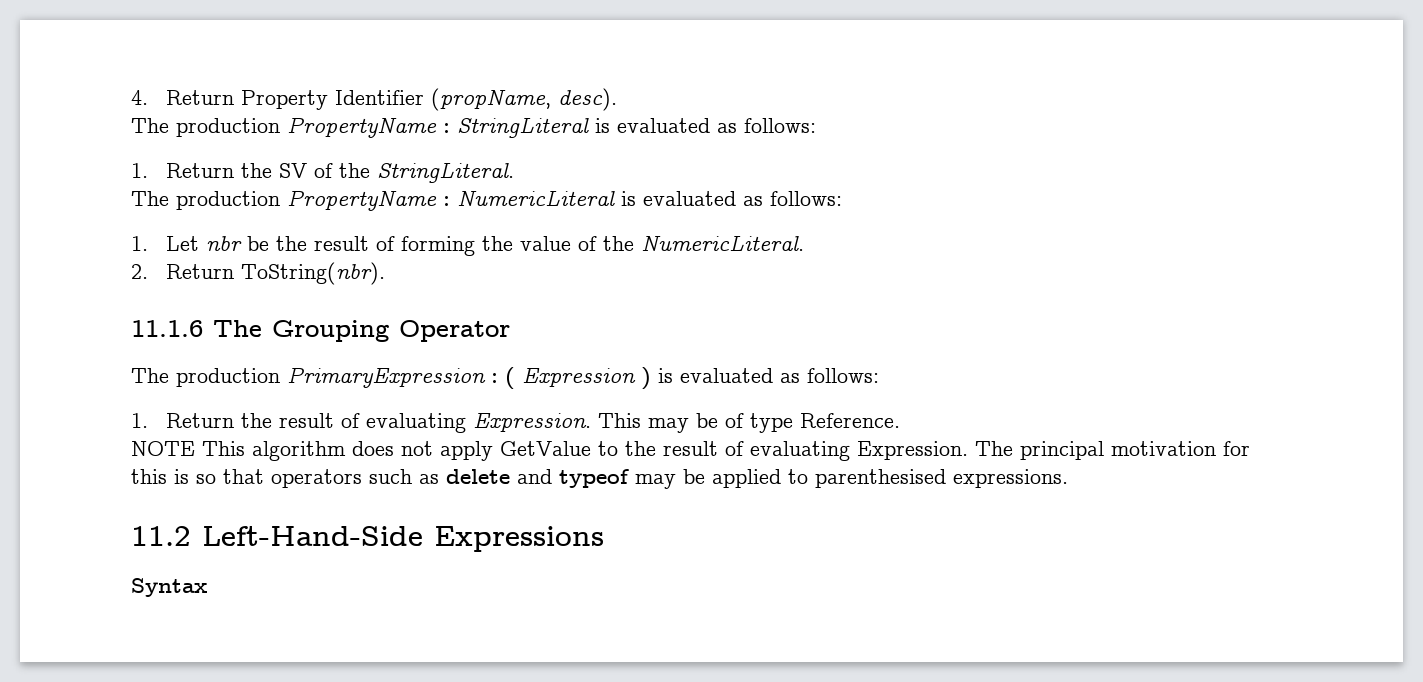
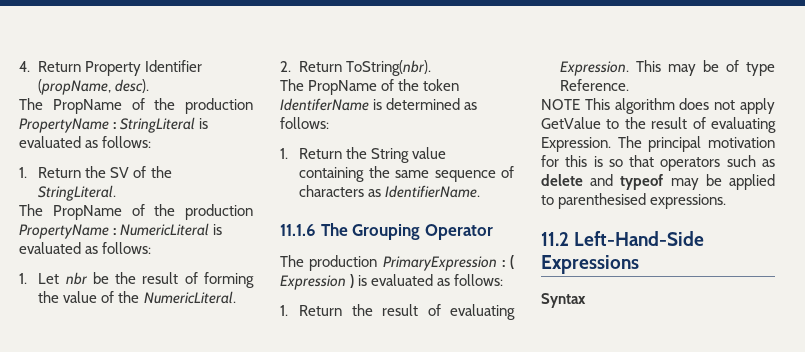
(169, 125) none -> [52,98,176,114] PropName of the
(169, 198) none -> [52,204,176,220] PropName of the
(385, 273) none -> [280,79,460,95] [280,98,478,111] [280,117,329,129] [280,147,447,163] [299,166,514,182] [299,185,481,198] // The PropName of the token IdentiferName is determined as follows: // 1. Return the String value containing the same sequence of characters as IdentifierName.

